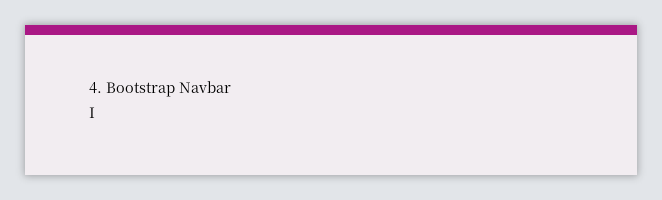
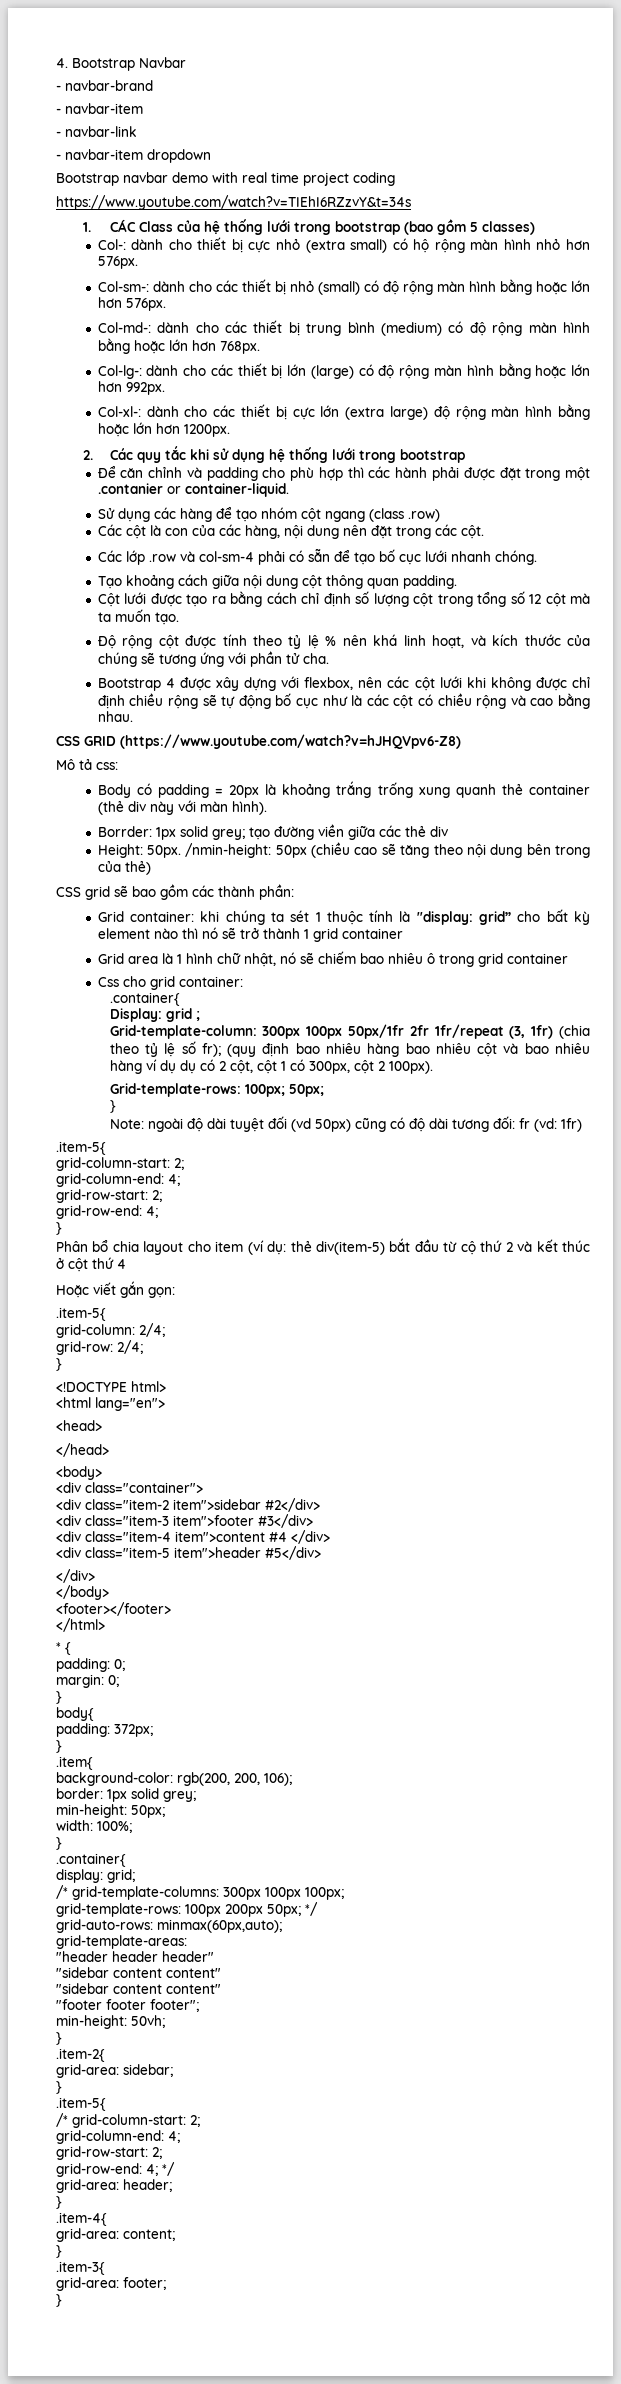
[89,107,95,118] I -> [56,80,153,91] [56,103,143,114] [56,126,137,137] [56,149,211,163] [56,172,395,186] [56,195,411,210] [82,219,535,235] [97,237,590,253] [97,256,138,269] [97,279,591,295] [97,297,166,311] [97,320,590,336] [97,338,260,354] [97,363,590,379] [97,381,165,395] [97,404,590,420] [97,422,230,437] [82,446,465,463] [97,465,590,481] [97,483,289,497] [97,506,440,522] [97,524,484,539] [97,548,537,565] [97,574,457,589] [97,591,591,607] [97,609,179,625] [97,634,591,649] [97,651,329,667] [97,676,591,691] [97,693,591,709] [97,711,133,722] [56,734,461,749] [56,758,118,770] [97,781,590,798] [97,800,267,815] [97,824,448,840] [97,842,590,858] [97,860,151,875] [56,884,294,900] [97,909,590,925] [97,927,403,942] [97,951,568,967] [97,976,243,990] [109,992,180,1006] [109,1008,200,1022] [109,1024,590,1039] [109,1041,590,1057] [109,1059,433,1074] [109,1083,324,1097] [109,1100,116,1113] [109,1116,582,1132] [56,1141,106,1155] [56,1157,184,1171] [56,1173,180,1187] [56,1189,162,1203] [56,1205,158,1219] [56,1222,62,1235] [56,1238,591,1255] [56,1257,126,1272] [56,1281,175,1298] [56,1307,106,1321] [56,1323,165,1338] [56,1340,143,1355] [56,1358,62,1371] [56,1381,166,1392] [56,1397,165,1411] [56,1420,102,1431] [56,1443,109,1457] [56,1466,102,1480] [56,1482,203,1493] [56,1498,320,1512] [56,1514,313,1528] [56,1530,330,1544] [56,1546,321,1560] [56,1569,95,1583] [56,1585,109,1600] [56,1602,171,1616] [56,1618,105,1632] [56,1642,71,1655] [56,1658,125,1672] [56,1674,119,1688] [56,1691,62,1704] [56,1707,94,1721] [56,1723,153,1737] [56,1740,62,1753] [56,1756,93,1770] [56,1772,292,1786] [56,1788,196,1802] [56,1804,165,1818] [56,1820,132,1833] [56,1837,62,1850] [56,1853,126,1867] [56,1869,135,1883] [56,1885,344,1900] [56,1902,318,1917] [56,1919,282,1933] [56,1935,187,1949] [56,1951,214,1962] [56,1967,221,1978] [56,1983,221,1994] [56,1999,199,2012] [56,2015,165,2029] [56,2032,62,2045] [56,2048,105,2062] [56,2064,173,2078] [56,2081,62,2094] [56,2097,106,2111] [56,2113,200,2128] [56,2130,180,2144] [56,2146,162,2160] [56,2162,175,2177] [56,2179,172,2193] [56,2196,62,2209] [56,2212,107,2226] [56,2228,175,2242] [56,2245,62,2258] [56,2261,105,2275] [56,2277,166,2291] [56,2294,62,2307] - navbar-brand // - navbar-item // - navbar-link // - navbar-item dropdown // Bootstrap navbar demo with real time project coding // https://www.youtube.com/watch?v=TIEhI6RZzvY&t=34s // 1. CÁC Class của hệ thống lưới trong bootstrap (bao gồm 5 classes) // Col-: dành cho thiết bị cực nhỏ (extra small) có hộ rộng màn hình nhỏ hơn 576px. // Col-sm-: dành cho các thiết bị nhỏ (small) có độ rộng màn hình bằng hoặc lớn hơn 576px. // Col-md-: dành cho các thiết bị trung bình (medium) có độ rộng màn hình bằng hoặc lớn hơn 768px. // Col-lg-: dành cho các thiết bị lớn (large) có độ rộng màn hình bằng hoặc lớn hơn 992px. // Col-xl-: dành cho các thiết bị cực lớn (extra large) độ rộng màn hình bằng hoặc lớn hơn 1200px. // 2. Các quy tắc khi sử dụng hệ thống lưới trong bootstrap // Để căn chỉnh và padding cho phù hợp thì các hành phải được đặt trong một .contanier or container-liquid. // Sử dụng các hàng để tạo nhóm cột ngang (class .row) // Các cột là con của các hàng, nội dung nên đặt trong các cột. // Các lớp .row và col-sm-4 phải có sẵn để tạo bố cục lưới nhanh chóng. // Tạo khoảng cách giữa nội dung cột thông quan padding. // Cột lưới được tạo ra bằng cách chỉ định số lượng cột trong tổng số 12 cột mà ta muốn tạo. // Độ rộng cột được tính theo tỷ lệ % nên khá linh hoạt, và kích thước của chúng sẽ tương ứng với phần tử cha. // Bootstrap 4 được xây dựng với flexbox, nên các cột lưới khi không được chỉ định chiều rộng sẽ tự động bố cục như là các cột có chiều rộng và cao bằng nhau. // CSS GRID (https://www.youtube.com/watch?v=hJHQVpv6-Z8) // Mô tả css: // Body có padding = 20px là khoảng trắng trống xung quanh thẻ container (thẻ div này với màn hình). // Borrder: 1px solid grey; tạo đường viền giữa các thẻ div // Height: 50px. /nmin-height: 50px (chiều cao sẽ tăng theo nội dung bên trong của thẻ) // CSS grid sẽ bao gồm các thành phần: // Grid container: khi chúng ta sét 1 thuộc tính là "display: grid” cho bất kỳ element nào thì nó sẽ trở thành 1 grid container // Grid area là 1 hình chữ nhật, nó sẽ chiếm bao nhiêu ô trong grid container // Css cho grid container: // .container{ // Display: grid ; // Grid-template-column: 300px 100px 50px/1fr 2fr 1fr/repeat (3, 1fr) (chia theo tỷ lệ số fr); (quy định bao nhiêu hàng bao nhiêu cột và bao nhiêu hàng ví dụ dụ có 2 cột, cột 1 có 300px, cột 2 100px). // Grid-template-rows: 100px; 50px; // } // Note: ngoài độ dài tuyệt đối (vd 50px) cũng có độ dài tương đối: fr (vd: 1fr) // .item-5{ // grid-column-start: 2; // grid-column-end: 4; // grid-row-start: 2; // grid-row-end: 4; // } // Phân bổ chia layout cho item (ví dụ: thẻ div(item-5) bắt đầu từ cộ thứ 2 và kết thúc ở cột thứ 4 // Hoặc viết gắn gọn: // .item-5{ // grid-column: 2/4; // grid-row: 2/4; // } // <!DOCTYPE html> // <html lang="en"> // <head> // </head> // <body> // <div class="container"> // <div class="item-2 item">sidebar #2</div> // <div class="item-3 item">footer #3</div> // <div class="item-4 item">content #4 </div> // <div class="item-5 item">header #5</div> // </div> // </body> // <footer></footer> // </html> // * { // padding: 0; // margin: 0; // } // body{ // padding: 372px; // } // .item{ // background-color: rgb(200, 200, 106); // border: 1px solid grey; // min-height: 50px; // width: 100%; // } // .container{ // display: grid; // /* grid-template-columns: 300px 100px 100px; // grid-template-rows: 100px 200px 50px; */ // grid-auto-rows: minmax(60px,auto); // grid-template-areas: // "header header header" // "sidebar content content" // "sidebar content content" // "footer footer footer"; // min-height: 50vh; // } // .item-2{ // grid-area: sidebar; // } // .item-5{ // /* grid-column-start: 2; // grid-column-end: 4; // grid-row-start: 2; // grid-row-end: 4; */ // grid-area: header; // } // .item-4{ // grid-area: content; // } // .item-3{ // grid-area: footer; // }

